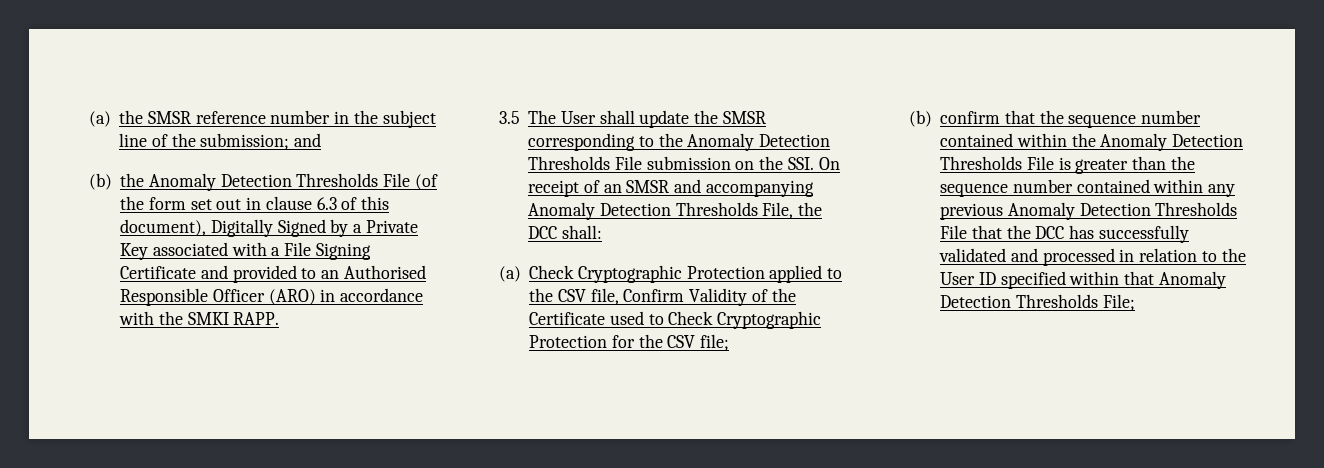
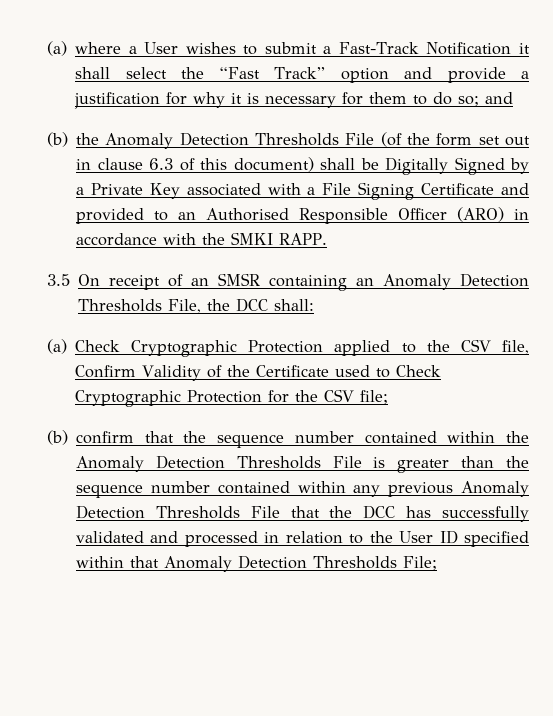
[88,110,436,128] [119,133,290,150] (a) the SMSR reference number in the subject line of the submission; -> [46,41,530,56] [75,67,529,83] [74,92,480,109] (a) where a User wishes to submit a Fast-Track Notification it shall select the “Fast Track” option and provide a justification for why it is necessary for them to do so;
[120,219,207,236] document), -> [233,157,379,172] document) shall be
[528,110,766,128] [528,133,831,151] [528,156,814,170] The User shall update the SMSR corresponding to the Anomaly Detection Thresholds File submission on the SSI. -> (70, 280) none
[674,179,814,197] and accompanying -> [269,275,375,291] containing an

